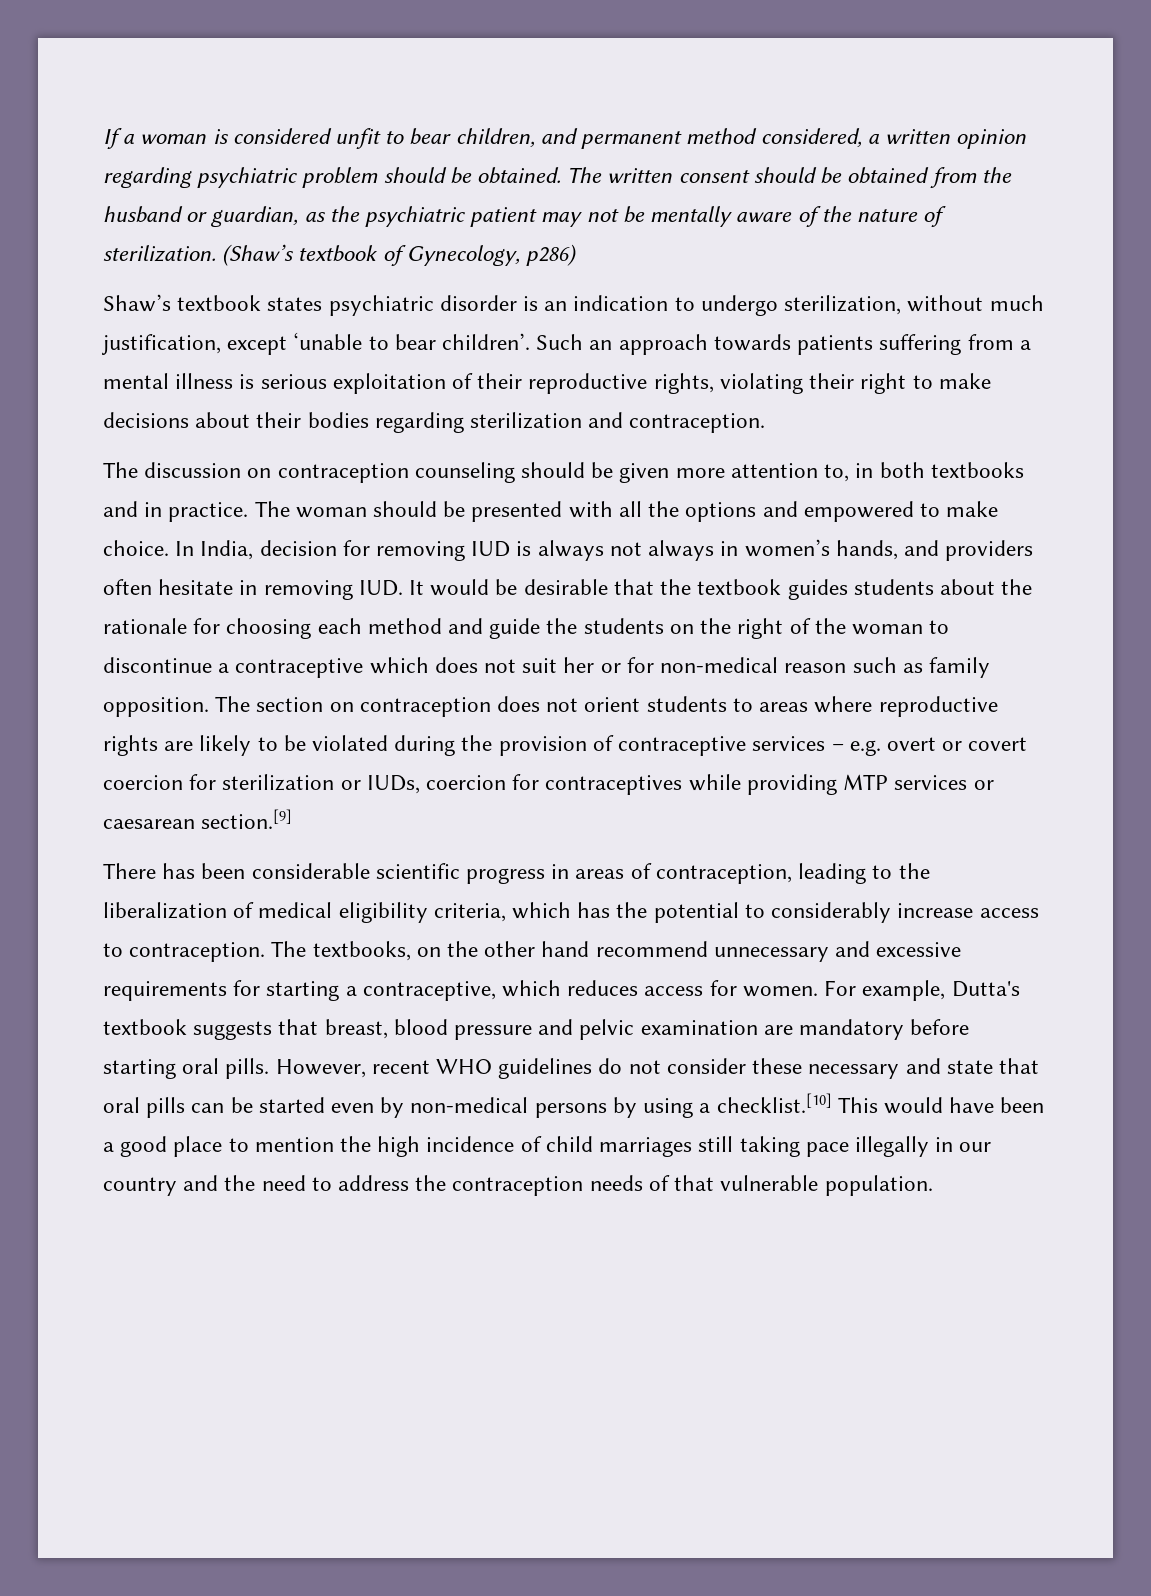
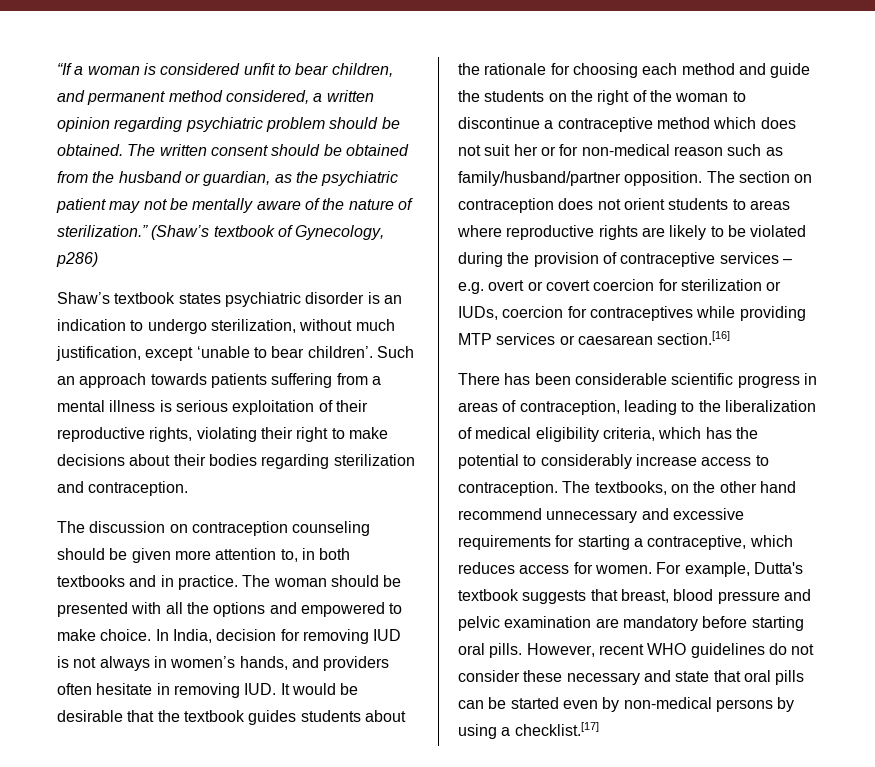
[103,128,122,149] If -> [57,63,72,75] “If
[103,245,216,262] sterilization. -> [57,225,148,237] sterilization.”
[537,540,604,561] always -> (69, 662) none
(364, 668) none -> [656,117,710,129] method
[928,657,990,678] family -> [458,171,621,186] family/husband/partner
[201,809,293,829] section.[9] -> [657,331,731,345] section.[16]
[716,1093,1045,1114] [103,1136,992,1157] [103,1175,933,1196] checklist.[10] This would have been a good place to mention the high incidence of child marriages still taking pace illegally in our country and the need to address the contraception needs of that vulnerable population. -> [514,722,599,736] checklist.[17]

